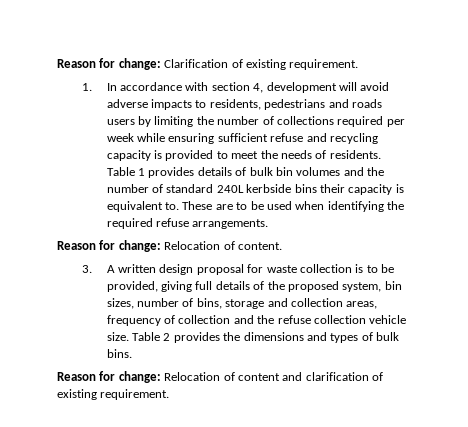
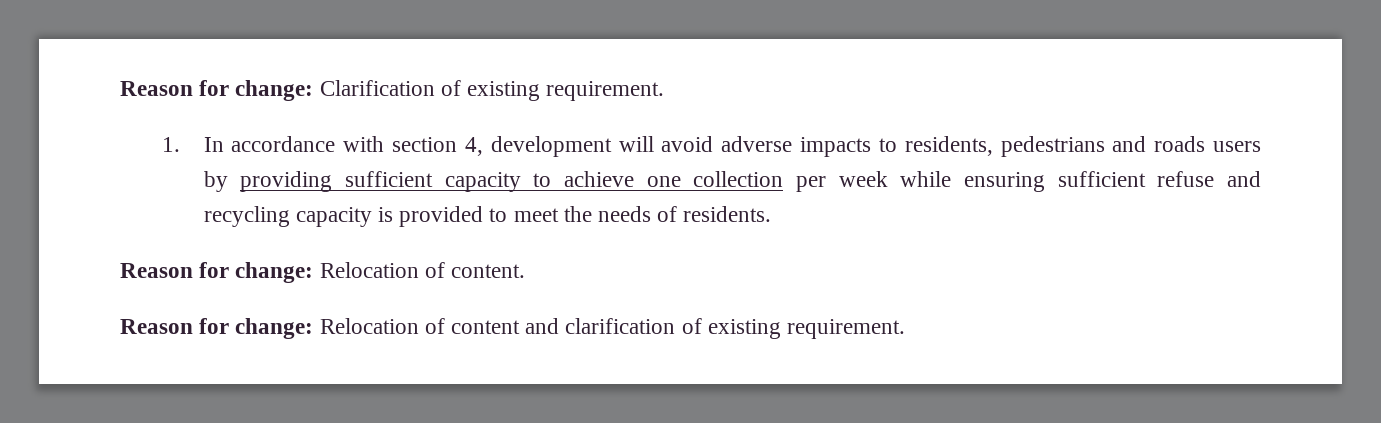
[154,116,384,127] limiting the number of collections required -> [240,171,784,192] providing sufficient capacity to achieve one collection
[106,167,384,178] [106,184,404,195] [106,201,404,212] [106,218,269,229] Table 1 provides details of bulk bin volumes and the number of standard 240L kerbside bins their capacity is equivalent to. These are to be used when identifying the required refuse arrangements. -> (772, 214) none
[81,264,394,275] [106,281,402,292] [106,298,378,309] [106,315,407,326] [106,332,399,343] [106,349,132,358] // 3. A written design proposal for waste collection is to be provided, giving full details of the proposed system, bin sizes, number of bins, storage and collection areas, frequency of collection and the refuse collection vehicle size. Table 2 provides the dimensions and types of bulk bins. -> (526, 271) none

